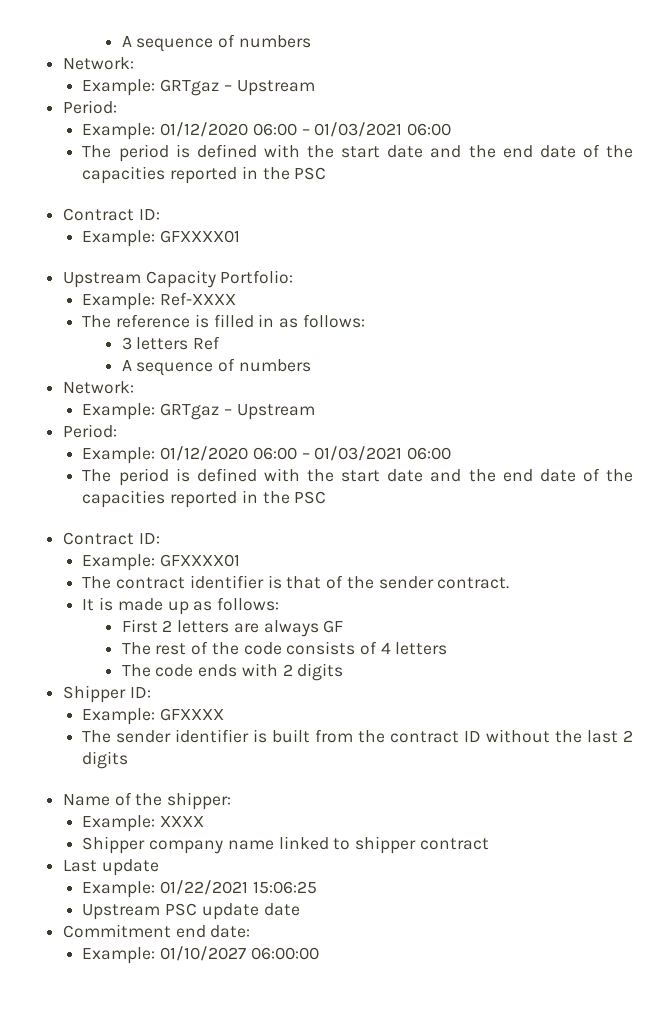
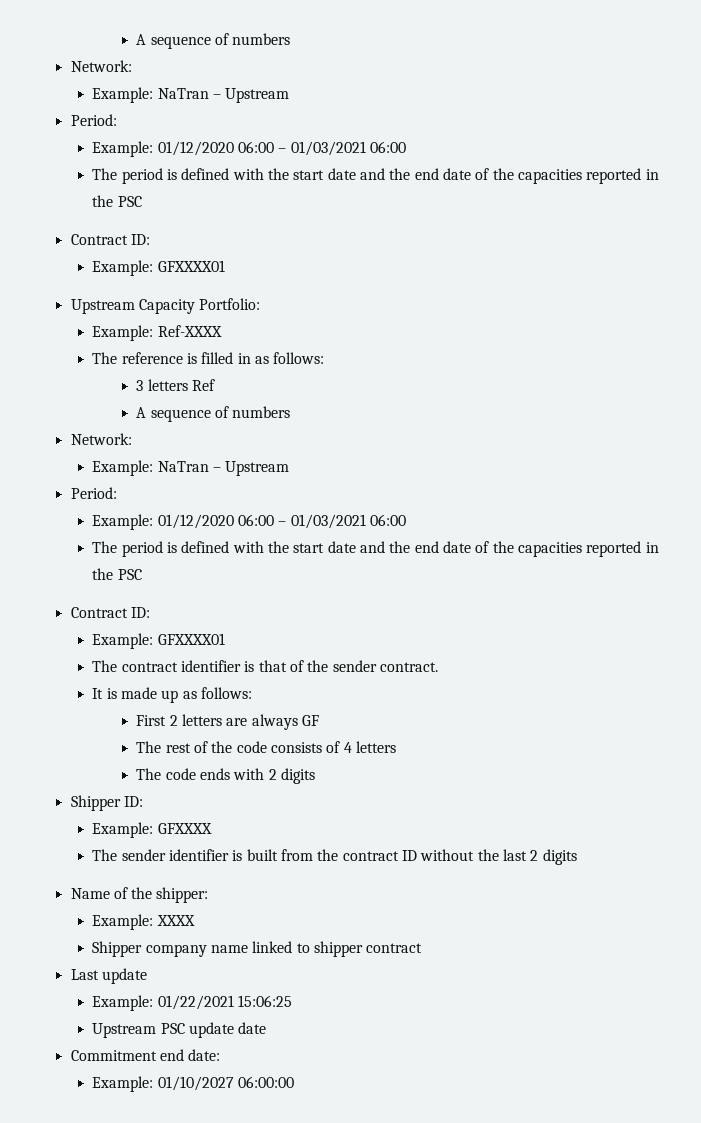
[121,34,311,52] [62,57,134,70] [82,79,220,96] A sequence of numbers // Network: // Example: GRTgaz -> [136,33,291,49] [70,60,132,72] [92,87,209,103] A sequence of numbers // Network: // Example: NaTran
[160,403,220,420] GRTgaz -> [157,461,209,472] NaTran

